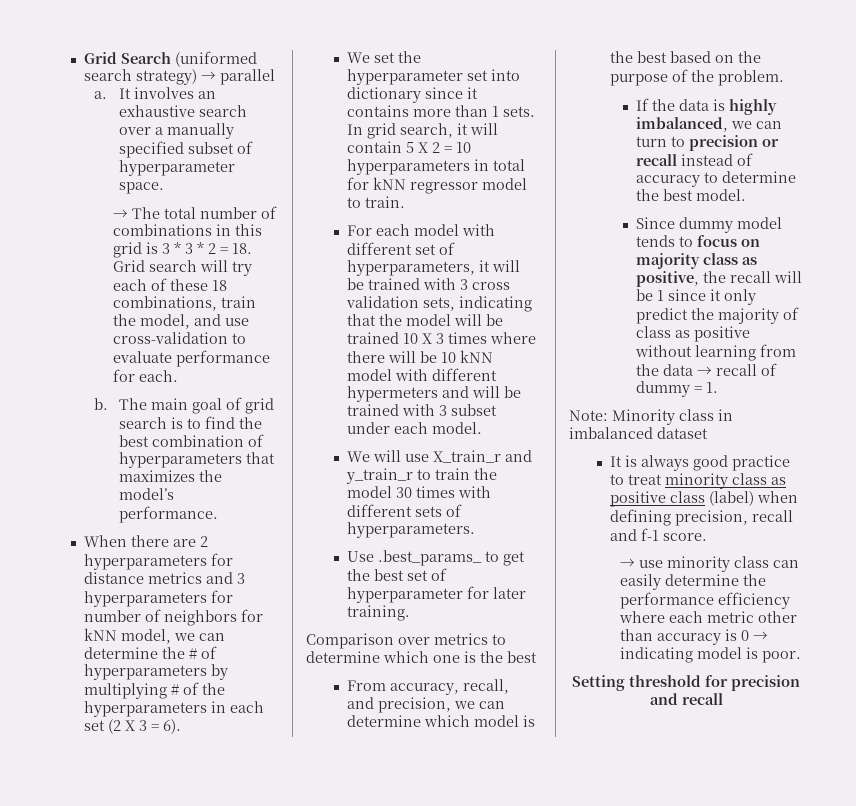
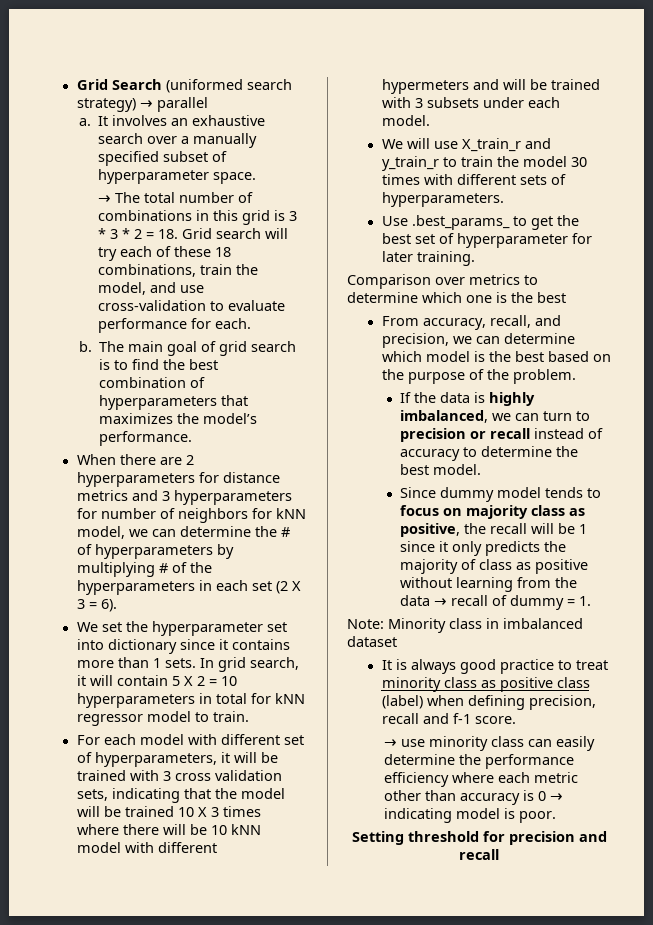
[451,404,498,416] subset -> [426,97,479,108] subsets
[635,308,688,324] predict -> [485,541,541,556] predicts

